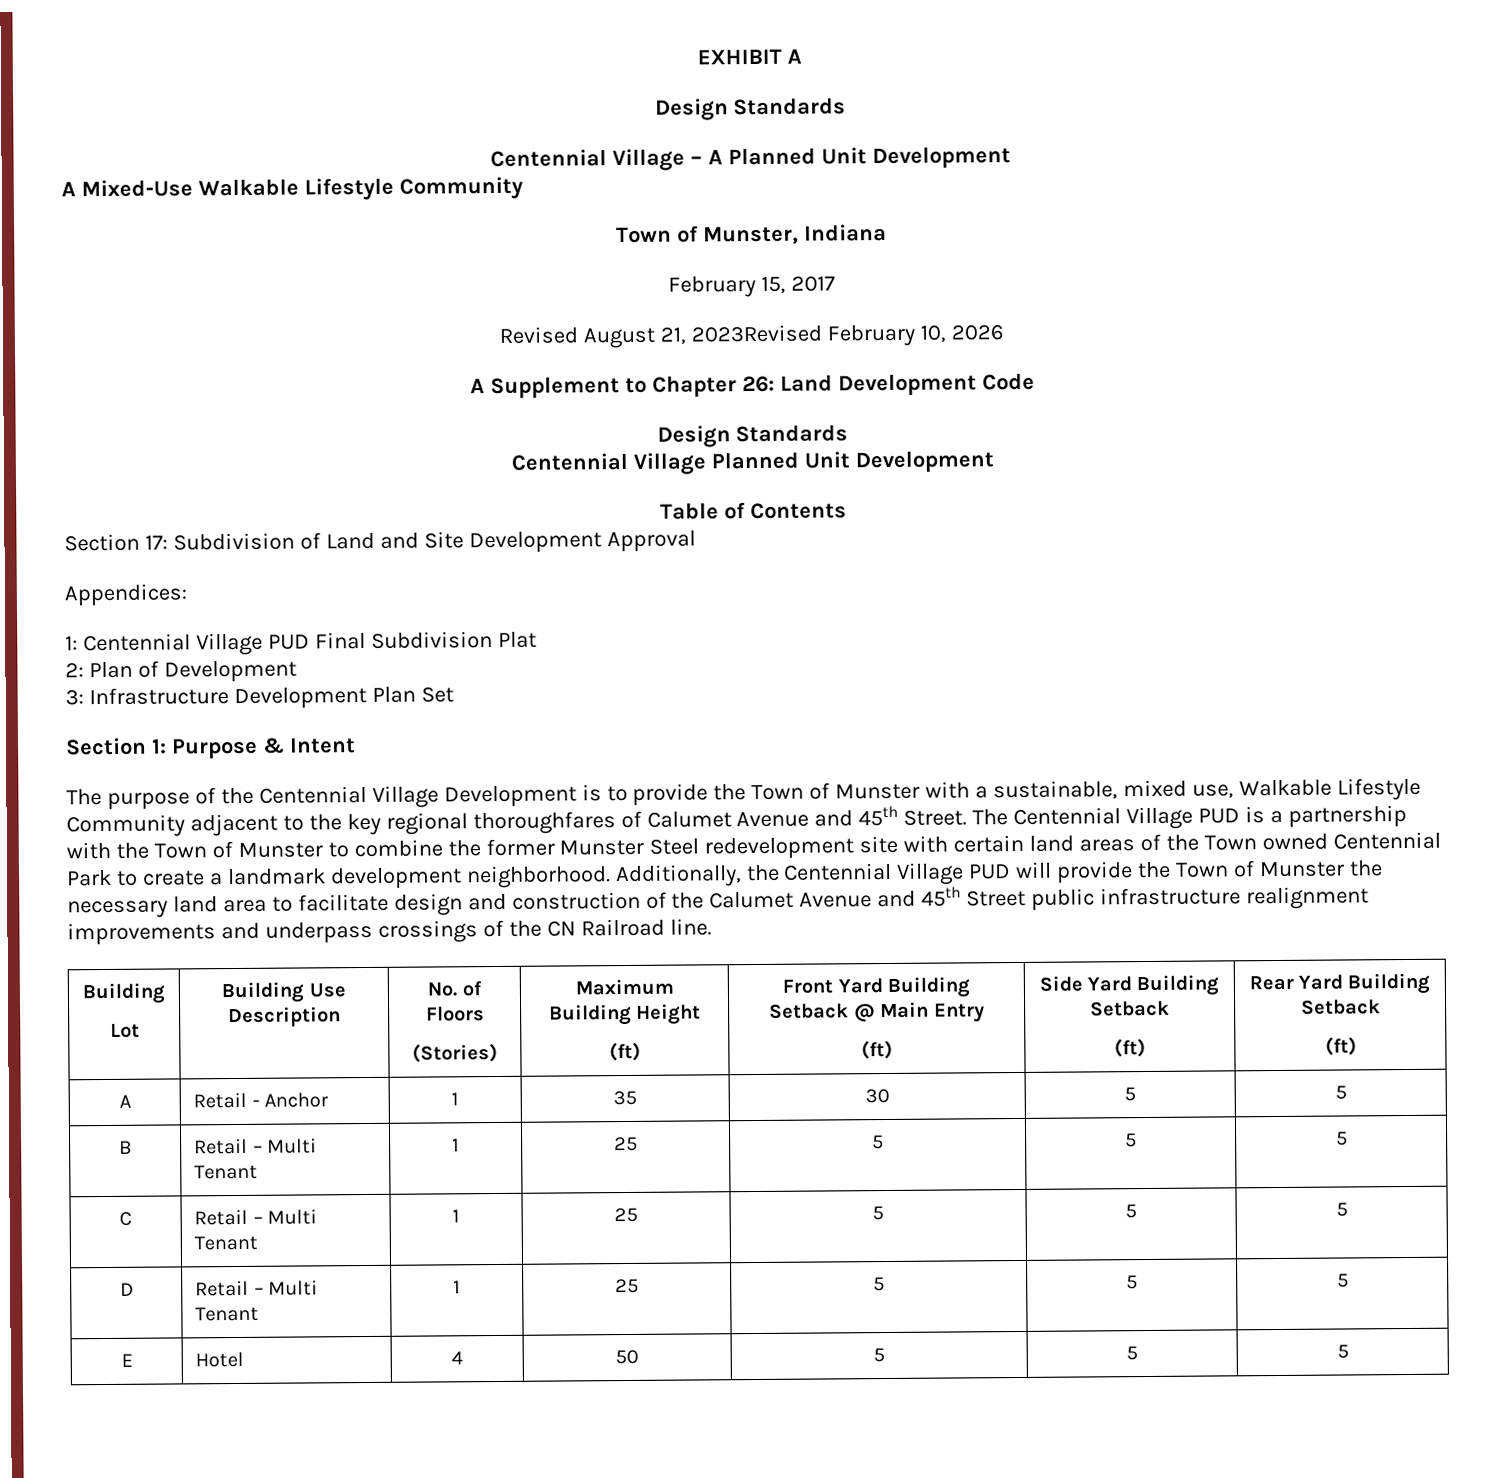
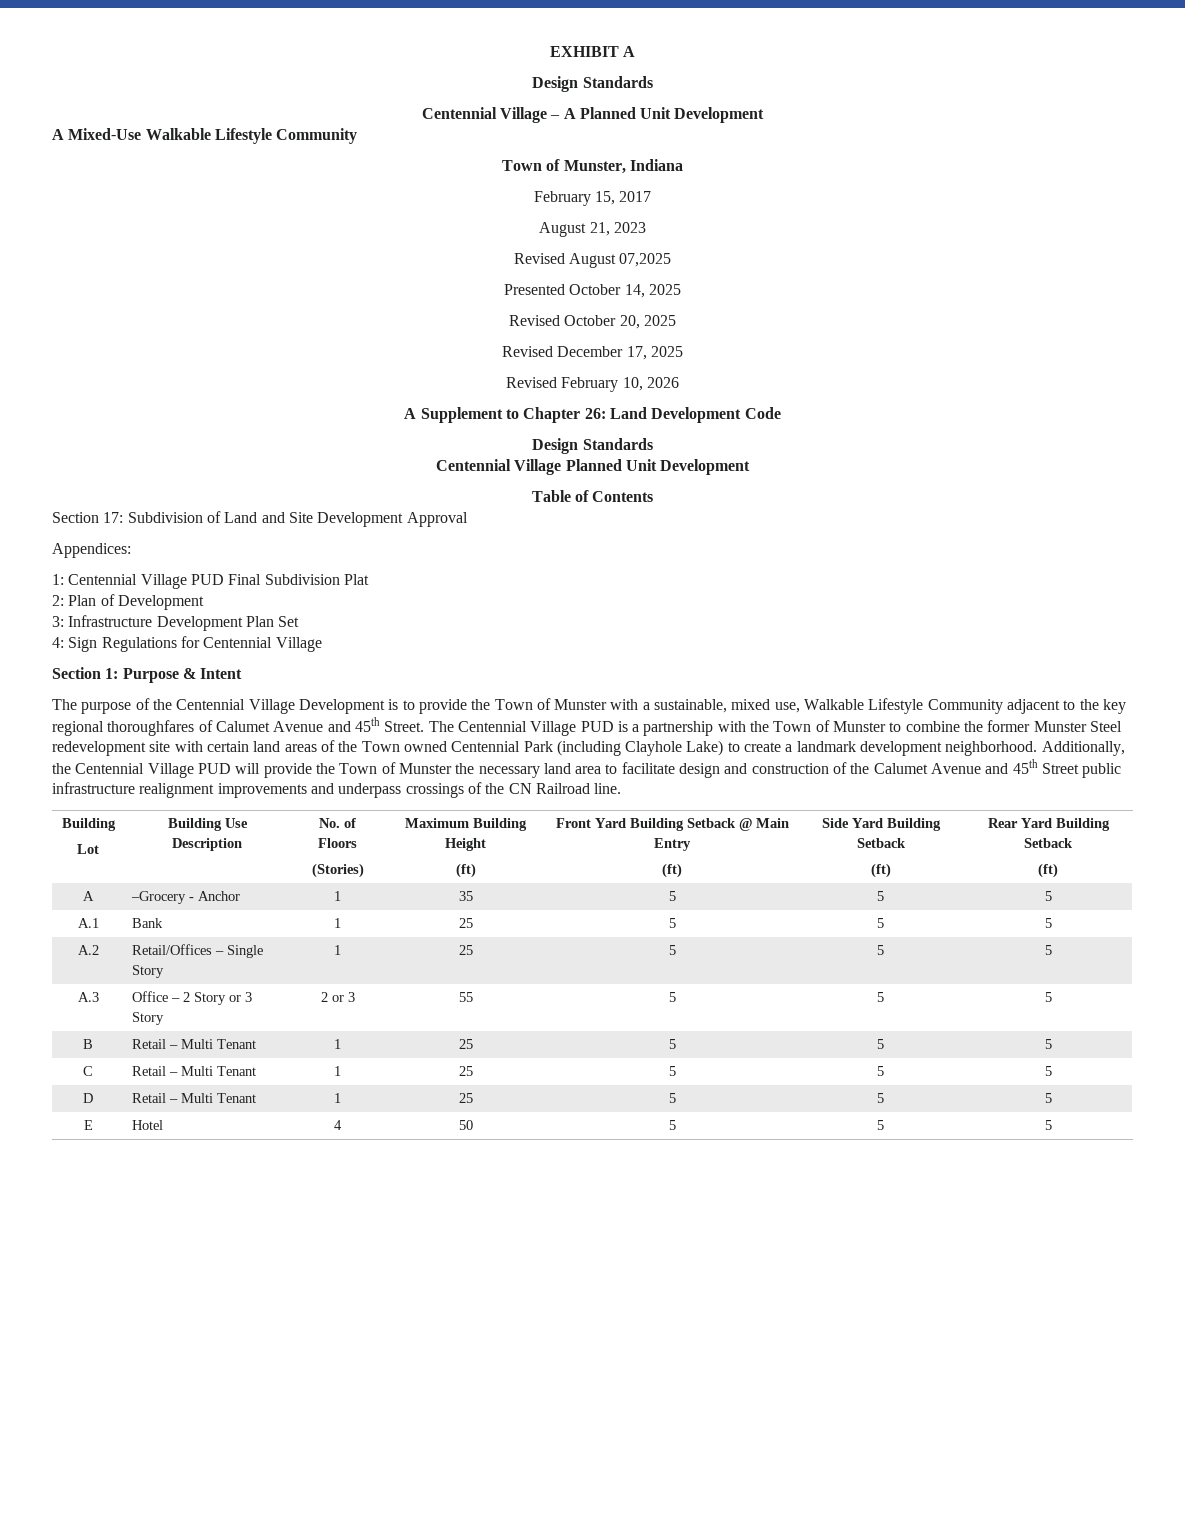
(835, 283) none -> [539,222,646,237] // August 21, 2023
[660,324,823,345] 21, 2023Revised -> [619,253,672,267] [504,284,681,298] [509,315,676,329] [502,346,683,360] [506,377,558,388] 07,2025 // Presented October 14, 2025 // Revised October 20, 2025 // Revised December 17, 2025 // Revised
(454, 694) none -> [52,636,322,652] // 4: Sign Regulations for Centennial Village
(112, 878) none -> [556,740,724,756] (including Clayhole Lake)
[193,1092,248,1109] Retail -> [130,891,186,904] –Grocery
[864,1088,890,1104] 30 -> [668,891,676,901] [877,891,884,901] [1044,891,1052,901] [77,918,99,928] [131,918,163,928] [334,918,341,928] [458,918,473,928] [668,918,676,928] [877,918,884,928] [1044,918,1052,928] [77,945,99,955] [131,944,263,958] [131,965,164,978] [334,945,341,955] [458,945,473,955] [668,945,676,955] [877,945,884,955] [1044,945,1052,955] [77,992,99,1002] [131,991,252,1005] [131,1012,164,1025] [320,992,355,1002] [458,992,473,1002] [668,992,676,1002] 5 | 5 | 5 // A.1 | Bank | 1 | 25 | 5 | 5 | 5 // A.2 | Retail/Offices – Single Story | 1 | 25 | 5 | 5 | 5 // A.3 | Office – 2 Story or 3 Story | 2 or 3 | 55 | 5

